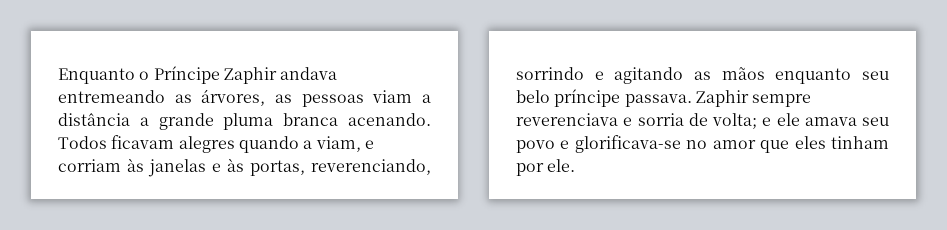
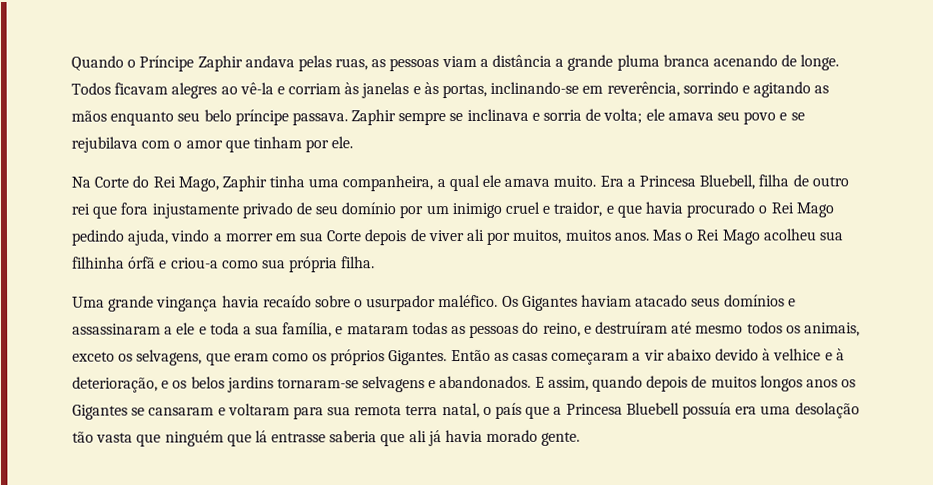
[58,68,135,84] Enquanto -> [71,55,124,71] Quando
[58,89,266,106] entremeando as árvores, -> [297,55,369,72] pelas ruas,
[347,113,431,126] [58,135,361,153] acenando. Todos ficavam alegres quando a viam, -> [712,54,840,71] [71,82,274,99] acenando de longe. Todos ficavam alegres ao vê-la
[311,159,431,175] reverenciando, -> [490,81,680,97] inclinando-se em reverência,
[516,113,618,126] reverenciava -> [449,108,529,122] se inclinava
[762,117,772,126] e -> (643, 116) none
[574,135,708,153] glorificava-se no -> [790,112,805,121] [71,136,183,153] se rejubilava com o
[794,136,826,149] eles -> (250, 146) none
(576, 165) none -> [71,174,849,192] [71,201,834,219] [71,228,843,246] [72,256,376,273] [72,294,796,312] [72,321,860,338] [72,348,845,366] [72,375,857,393] [72,402,860,420] [72,429,581,447] // Na Corte do Rei Mago, Zaphir tinha uma companheira, a qual ele amava muito. Era a Princesa Bluebell, filha de outro rei que fora injustamente privado de seu domínio por um inimigo cruel e traidor, e que havia procurado o Rei Mago pedindo ajuda, vindo a morrer em sua Corte depois de viver ali por muitos, muitos anos. Mas o Rei Mago acolheu sua filhinha órfã e criou-a como sua própria filha. // Uma grande vingança havia recaído sobre o usurpador maléfico. Os Gigantes haviam atacado seus domínios e assassinaram a ele e toda a sua família, e mataram todas as pessoas do reino, e destruíram até mesmo todos os animais, exceto os selvagens, que eram como os próprios Gigantes. Então as casas começaram a vir abaixo devido à velhice e à deterioração, e os belos jardins tornaram-se selvagens e abandonados. E assim, quando depois de muitos longos anos os Gigantes se cansaram e voltaram para sua remota terra natal, o país que a Princesa Bluebell possuía era uma desolação tão vasta que ninguém que lá entrasse saberia que ali já havia morado gente.

